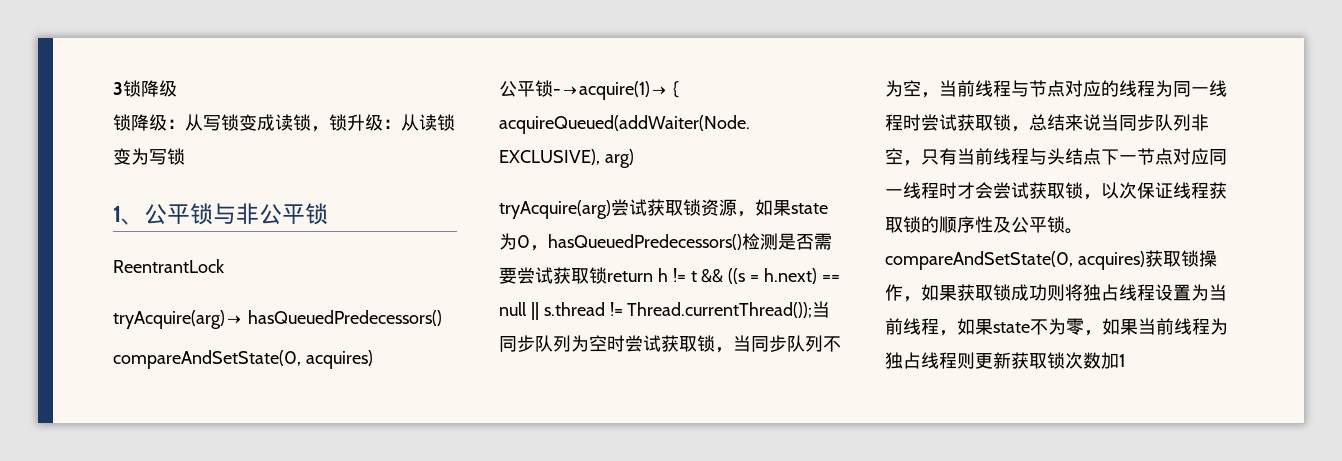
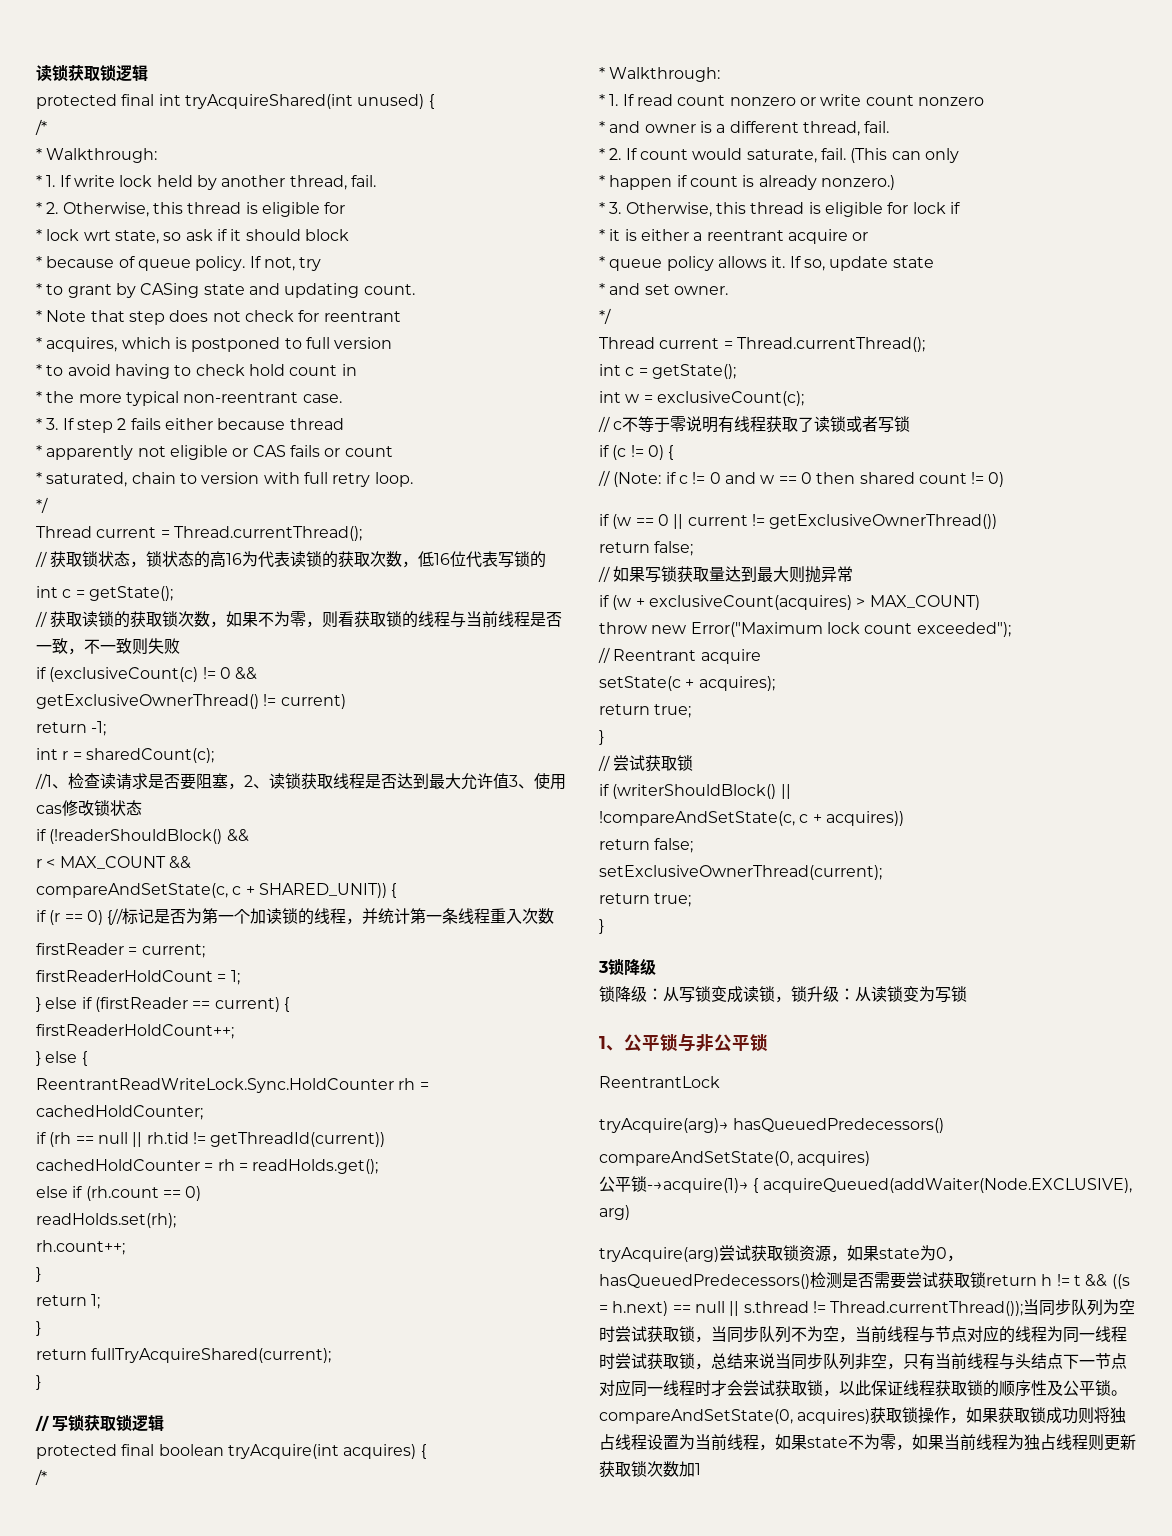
(113, 88) none -> [36,64,148,82] [36,94,434,109] [35,119,47,135] [36,148,158,163] [36,175,376,190] [36,202,346,217] [36,229,349,244] [36,256,322,271] [36,283,415,298] [36,310,401,325] [36,337,393,352] [36,364,357,379] [36,391,342,406] [36,418,344,433] [36,445,393,460] [36,472,413,487] [36,497,48,513] [36,526,362,541] [35,551,547,568] [36,586,173,601] [35,611,563,628] [36,638,180,655] [36,667,258,682] [36,694,346,709] [36,721,107,736] [36,748,214,763] [35,773,566,790] [36,800,142,816] [36,829,249,844] [36,856,191,869] [36,883,397,898] [36,908,555,925] [36,943,205,958] [36,970,240,985] [36,997,289,1012] [36,1024,234,1039] [36,1051,87,1066] [36,1078,429,1093] [36,1105,203,1120] [36,1132,386,1147] [36,1159,379,1174] [36,1186,202,1201] [36,1213,176,1228] [36,1240,125,1255] [36,1267,41,1282] [36,1294,101,1309] [36,1321,41,1336] [36,1348,332,1363] [36,1375,41,1390] [35,1414,165,1432] [36,1444,426,1459] [35,1469,47,1485] [599,67,721,82] [599,94,984,106] [599,121,890,136] [599,148,959,163] [599,175,895,190] [599,202,960,217] [599,229,869,244] [599,256,934,271] [599,283,728,295] [599,308,611,324] [599,337,925,352] [599,364,736,379] [599,391,804,406] [598,416,911,433] [599,445,674,460] [598,470,1005,487] [599,514,998,529] [599,541,694,556] [598,566,854,583] [599,595,980,610] [599,622,1011,637] [598,647,761,664] [599,676,775,691] [599,704,692,718] [599,730,604,745] [598,755,694,772] [599,784,791,799] [599,811,904,826] [599,838,694,853] [599,865,882,880] [599,893,692,907] [599,919,604,934] 读锁获取锁逻辑 // protected final int tryAcquireShared(int unused) { // /* // * Walkthrough: // * 1. If write lock held by another thread, fail. // * 2. Otherwise, this thread is eligible for // * lock wrt state, so ask if it should block // * because of queue policy. If not, try // * to grant by CASing state and updating count. // * Note that step does not check for reentrant // * acquires, which is postponed to full version // * to avoid having to check hold count in // * the more typical non-reentrant case. // * 3. If step 2 fails either because thread // * apparently not eligible or CAS fails or count // * saturated, chain to version with full retry loop. // */ // Thread current = Thread.currentThread(); // // 获取锁状态，锁状态的高16为代表读锁的获取次数，低16位代表写锁的 // int c = getState(); // // 获取读锁的获取锁次数，如果不为零，则看获取锁的线程与当前线程是否一致，不一致则失败 // if (exclusiveCount(c) != 0 && // getExclusiveOwnerThread() != current) // return -1; // int r = sharedCount(c); // //1、检查读请求是否要阻塞，2、读锁获取线程是否达到最大允许值3、使用cas修改锁状态 // if (!readerShouldBlock() && // r < MAX_COUNT && // compareAndSetState(c, c + SHARED_UNIT)) { // if (r == 0) {//标记是否为第一个加读锁的线程，并统计第一条线程重入次数 // firstReader = current; // firstReaderHoldCount = 1; // } else if (firstReader == current) { // firstReaderHoldCount++; // } else { // ReentrantReadWriteLock.Sync.HoldCounter rh = cachedHoldCounter; // if (rh == null || rh.tid != getThreadId(current)) // cachedHoldCounter = rh = readHolds.get(); // else if (rh.count == 0) // readHolds.set(rh); // rh.count++; // } // return 1; // } // return fullTryAcquireShared(current); // } // // 写锁获取锁逻辑 // protected final boolean tryAcquire(int acquires) { // /* // * Walkthrough: // * 1. If read count nonzero or write count nonzero // * and owner is a different thread, fail. // * 2. If count would saturate, fail. (This can only // * happen if count is already nonzero.) // * 3. Otherwise, this thread is eligible for lock if // * it is either a reentrant acquire or // * queue policy allows it. If so, update state // * and set owner. // */ // Thread current = Thread.currentThread(); // int c = getState(); // int w = exclusiveCount(c); // // c不等于零说明有线程获取了读锁或者写锁 // if (c != 0) { // // (Note: if c != 0 and w == 0 then shared count != 0) // if (w == 0 || current != getExclusiveOwnerThread()) // return false; // // 如果写锁获取量达到最大则抛异常 // if (w + exclusiveCount(acquires) > MAX_COUNT) // throw new Error("Maximum lock count exceeded"); // // Reentrant acquire // setState(c + acquires); // return true; // } // // 尝试获取锁 // if (writerShouldBlock() || // !compareAndSetState(c, c + acquires)) // return false; // setExclusiveOwnerThread(current); // return true; // } //
[1119,182,1137,199] 次 -> [855,1380,871,1396] 此

